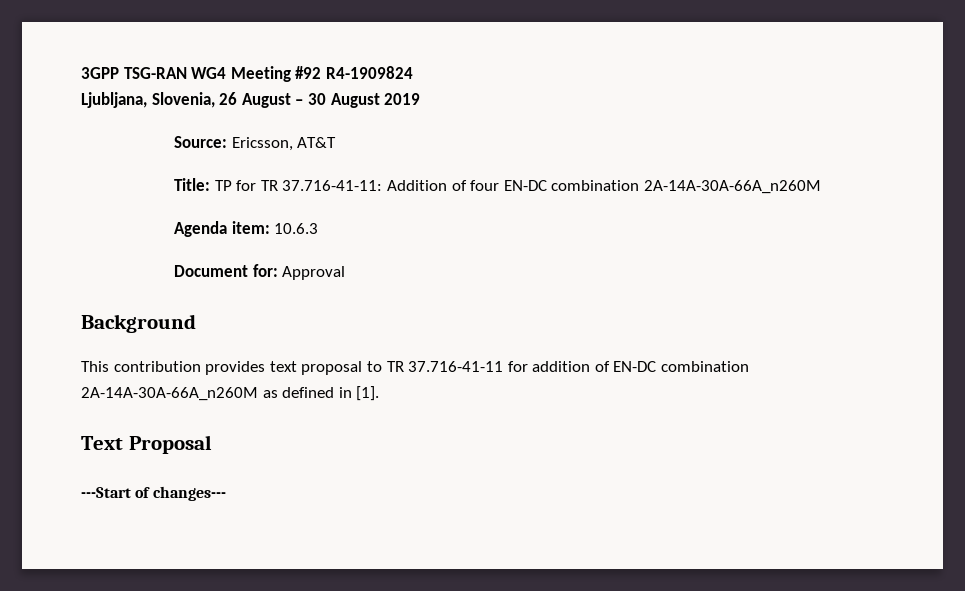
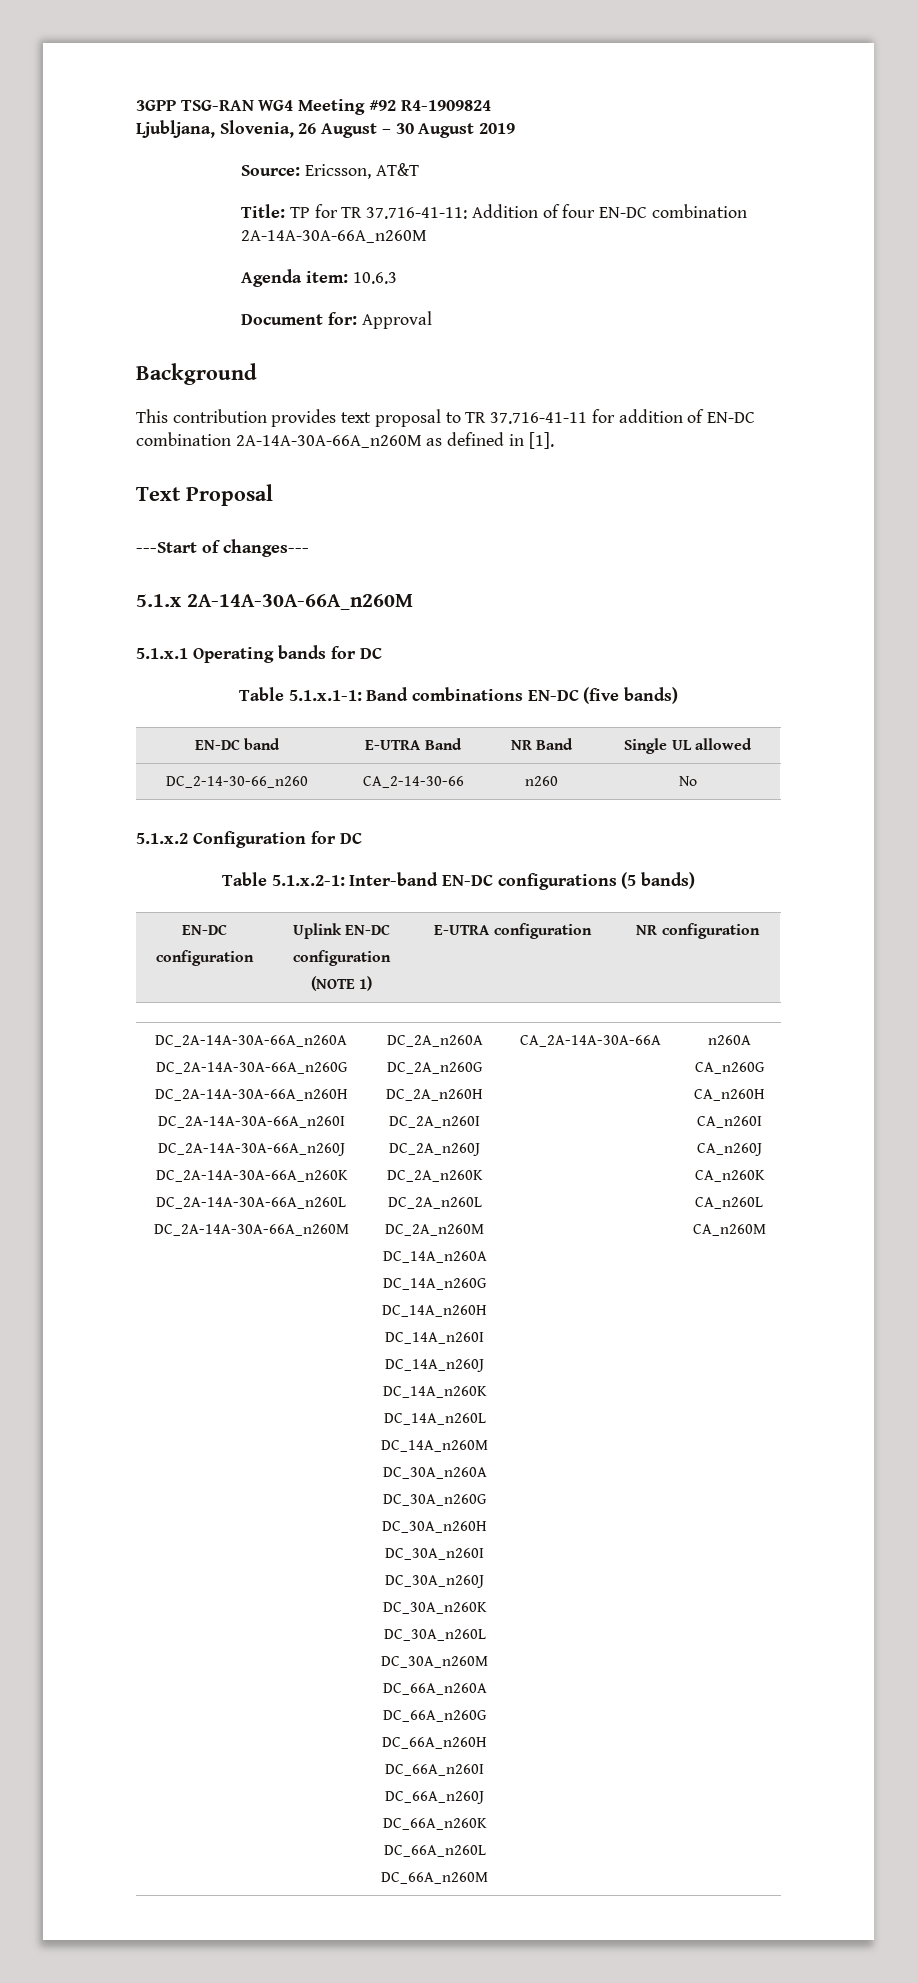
(226, 493) none -> [136,594,413,610] [136,645,382,663] [238,687,679,704] [194,738,281,750] [365,738,462,750] [510,738,574,750] [624,738,752,754] [166,776,308,788] [362,776,464,788] [525,776,558,786] [678,776,697,786] [136,831,362,848] [221,872,696,890] [182,924,227,935] [156,950,254,966] [292,923,391,939] [293,950,391,966] [310,976,373,991] [434,923,592,939] [636,923,760,939] [155,1035,347,1047] [155,1062,348,1074] [154,1089,348,1101] [157,1116,345,1128] [157,1143,345,1156] [155,1170,348,1182] [156,1197,346,1209] [153,1224,349,1236] [386,1035,483,1047] [387,1062,483,1074] [386,1089,483,1101] [389,1116,480,1128] [389,1143,480,1156] [387,1170,483,1182] [387,1197,482,1209] [385,1224,484,1236] [382,1251,487,1263] [383,1278,487,1290] [382,1305,487,1317] [385,1332,484,1344] [385,1359,484,1372] [383,1386,487,1398] [383,1413,486,1425] [381,1440,488,1452] [382,1467,487,1479] [383,1494,487,1506] [382,1521,487,1533] [385,1548,484,1560] [385,1575,484,1588] [383,1602,487,1614] [383,1629,486,1641] [381,1656,488,1668] [382,1683,487,1695] [383,1710,487,1722] [382,1737,487,1749] [385,1764,484,1776] [385,1791,484,1804] [383,1818,487,1830] [383,1845,486,1857] [381,1872,488,1884] [520,1035,661,1047] [707,1035,751,1045] [694,1062,765,1074] [693,1089,765,1101] [696,1116,762,1128] [696,1143,762,1156] [694,1170,765,1182] [695,1197,763,1209] [692,1224,766,1236] // 5.1.x 2A-14A-30A-66A_n260M // 5.1.x.1 Operating bands for DC // Table 5.1.x.1-1: Band combinations EN-DC (five bands) // EN-DC band | E-UTRA Band | NR Band | Single UL allowed // DC_2-14-30-66_n260 | CA_2-14-30-66 | n260 | No // 5.1.x.2 Configuration for DC // Table 5.1.x.2-1: Inter-band EN-DC configurations (5 bands) // EN-DC // configuration | Uplink EN-DC // configuration // (NOTE 1) | E-UTRA configuration | NR configuration // DC_2A-14A-30A-66A_n260A // DC_2A-14A-30A-66A_n260G // DC_2A-14A-30A-66A_n260H // DC_2A-14A-30A-66A_n260I // DC_2A-14A-30A-66A_n260J // DC_2A-14A-30A-66A_n260K // DC_2A-14A-30A-66A_n260L // DC_2A-14A-30A-66A_n260M | DC_2A_n260A // DC_2A_n260G // DC_2A_n260H // DC_2A_n260I // DC_2A_n260J // DC_2A_n260K // DC_2A_n260L // DC_2A_n260M // DC_14A_n260A // DC_14A_n260G // DC_14A_n260H // DC_14A_n260I // DC_14A_n260J // DC_14A_n260K // DC_14A_n260L // DC_14A_n260M // DC_30A_n260A // DC_30A_n260G // DC_30A_n260H // DC_30A_n260I // DC_30A_n260J // DC_30A_n260K // DC_30A_n260L // DC_30A_n260M // DC_66A_n260A // DC_66A_n260G // DC_66A_n260H // DC_66A_n260I // DC_66A_n260J // DC_66A_n260K // DC_66A_n260L // DC_66A_n260M | CA_2A-14A-30A-66A | n260A // CA_n260G // CA_n260H // CA_n260I // CA_n260J // CA_n260K // CA_n260L // CA_n260M

